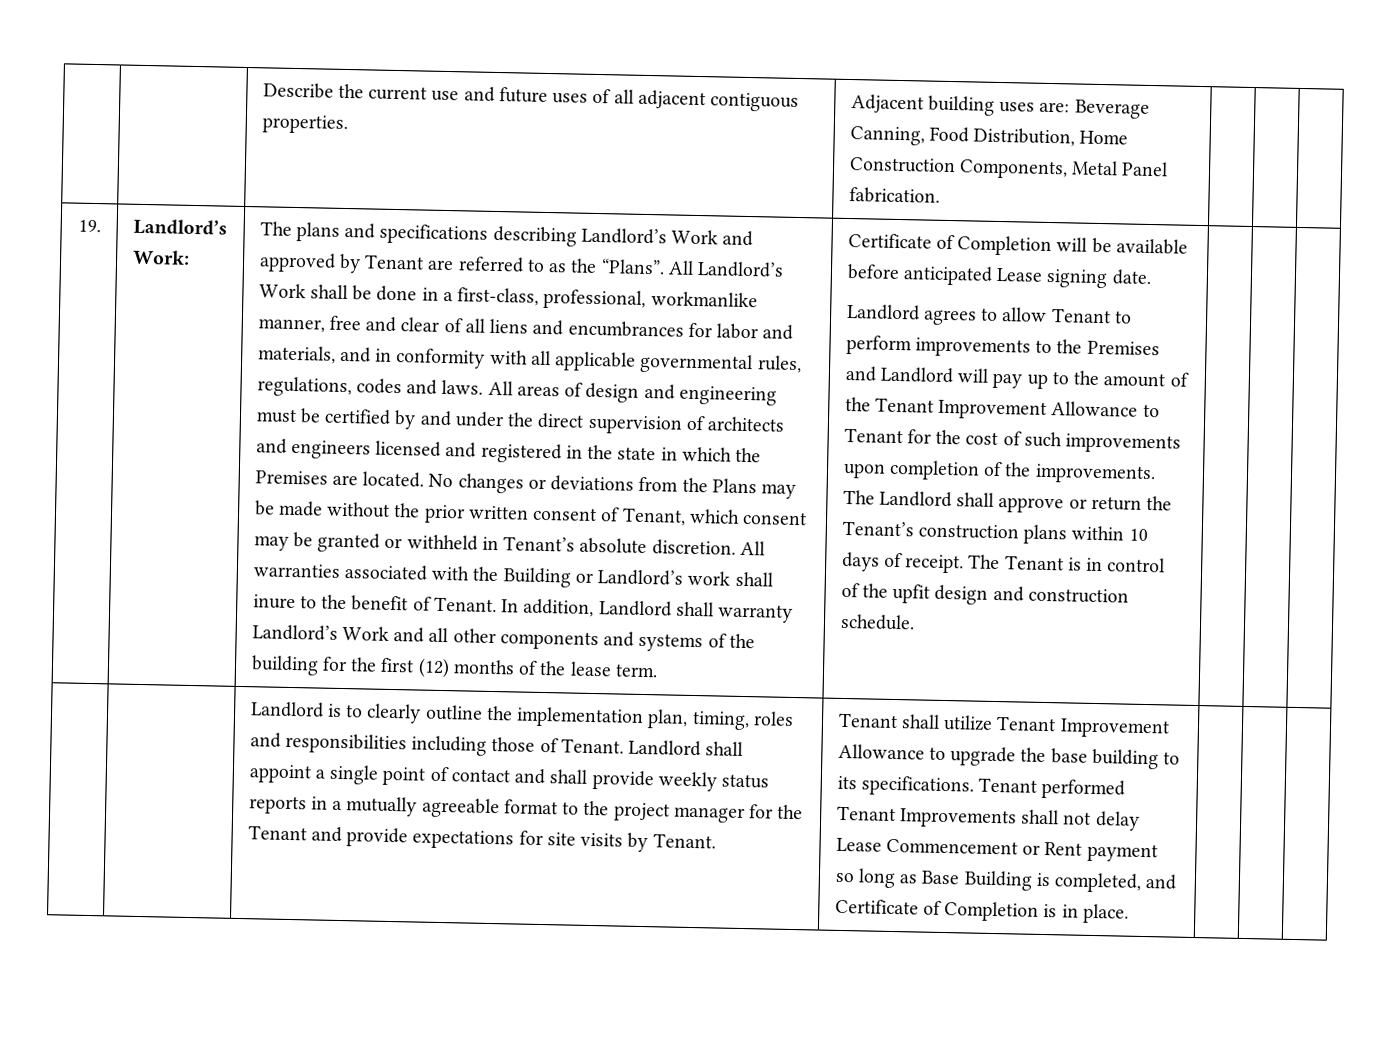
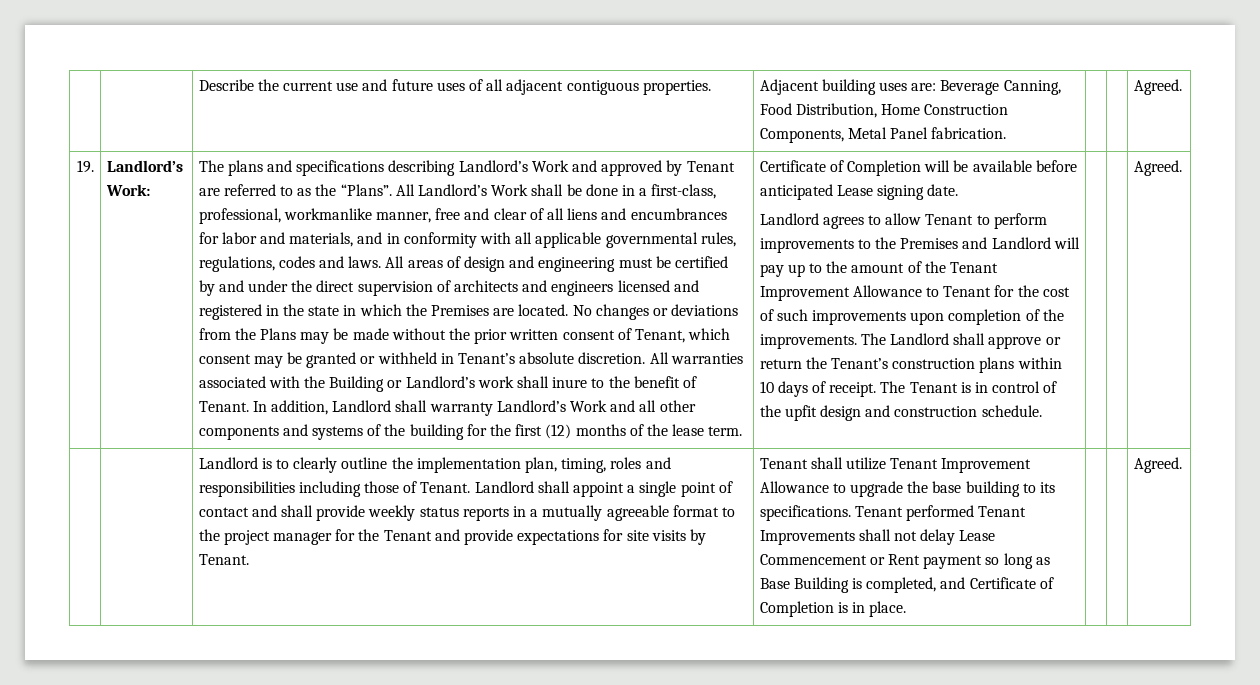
(940, 195) none -> [1133,79,1182,95] Agreed.
(915, 622) none -> [1133,160,1182,176] Agreed.
(1129, 913) none -> [1133,457,1182,473] Agreed.

